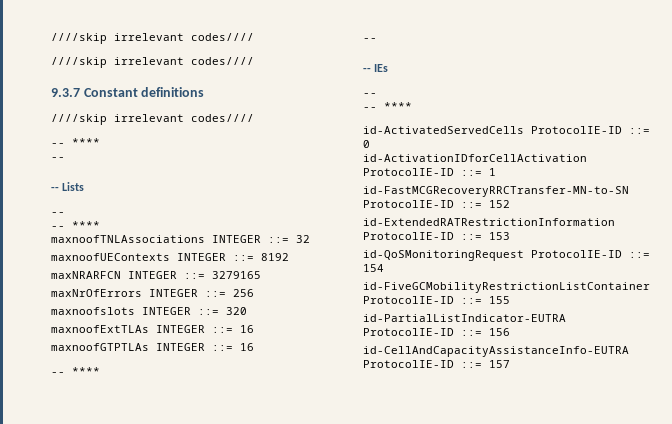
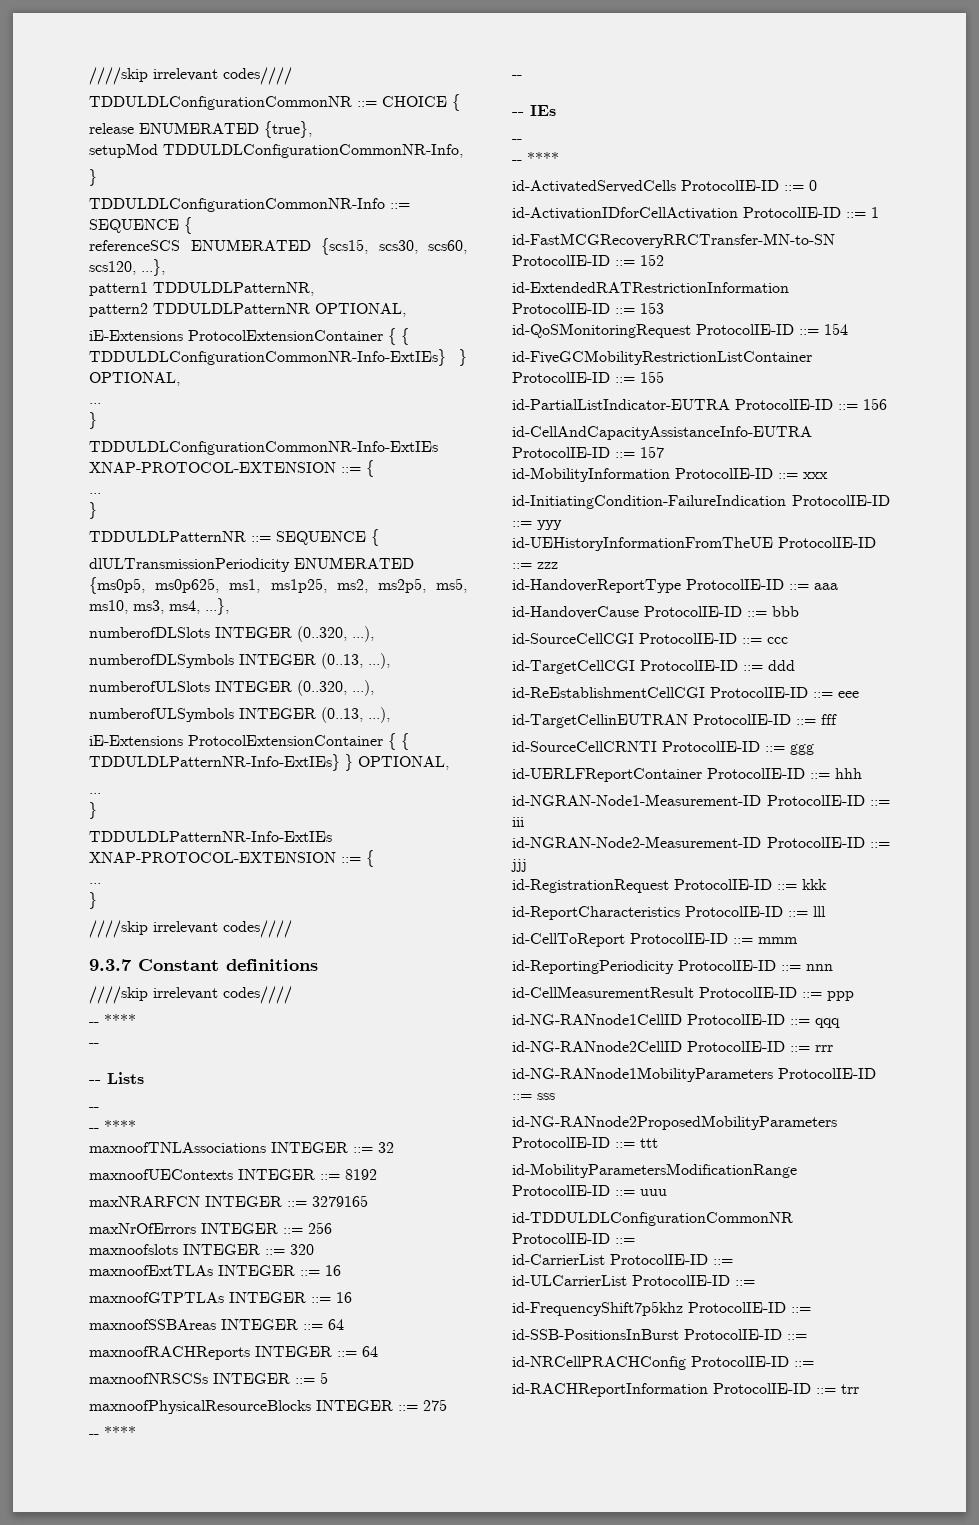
[51,33,254,44] ////skip irrelevant codes//// -> [89,67,292,85] [89,94,460,111] [89,121,312,138] [89,143,463,158] [89,169,97,186] [89,198,410,212] [89,217,192,234] [89,238,467,255] [89,259,165,276] [89,282,314,296] [89,303,406,317] [89,328,409,345] [89,349,467,366] [89,372,180,386] [89,403,101,404] [89,412,97,429] [89,441,438,455] [89,460,374,477] [89,493,101,494] [89,502,97,519] [89,529,379,546] [89,557,414,572] [89,577,467,594] [89,598,229,615] [89,626,374,642] [89,653,390,669] [89,680,374,696] [89,707,390,723] [89,733,409,750] [89,754,449,771] [89,793,101,794] [89,802,97,819] [89,831,332,842] [89,850,374,867] [89,883,101,884] [89,892,97,909] ////skip irrelevant codes//// // TDDULDLConfigurationCommonNR ::= CHOICE { // release ENUMERATED {true}, // setupMod TDDULDLConfigurationCommonNR-Info, // } // TDDULDLConfigurationCommonNR-Info ::= SEQUENCE { // referenceSCS ENUMERATED {scs15, scs30, scs60, scs120, ...}, // pattern1 TDDULDLPatternNR, // pattern2 TDDULDLPatternNR OPTIONAL, // iE-Extensions ProtocolExtensionContainer { { TDDULDLConfigurationCommonNR-Info-ExtIEs} } OPTIONAL, // ... // } // TDDULDLConfigurationCommonNR-Info-ExtIEs XNAP-PROTOCOL-EXTENSION ::= { // ... // } // TDDULDLPatternNR ::= SEQUENCE { // dlULTransmissionPeriodicity ENUMERATED {ms0p5, ms0p625, ms1, ms1p25, ms2, ms2p5, ms5, ms10, ms3, ms4, ...}, // numberofDLSlots INTEGER (0..320, ...), // numberofDLSymbols INTEGER (0..13, ...), // numberofULSlots INTEGER (0..320, ...), // numberofULSymbols INTEGER (0..13, ...), // iE-Extensions ProtocolExtensionContainer { { TDDULDLPatternNR-Info-ExtIEs} } OPTIONAL, // ... // } // TDDULDLPatternNR-Info-ExtIEs XNAP-PROTOCOL-EXTENSION ::= { // ... // }
(254, 347) none -> [89,1319,344,1330] [89,1346,378,1360] [89,1372,328,1384] [89,1399,447,1414] // maxnoofSSBAreas INTEGER ::= 64 // maxnoofRACHReports INTEGER ::= 64 // maxnoofNRSCSs INTEGER ::= 5 // maxnoofPhysicalResourceBlocks INTEGER ::= 275
(510, 364) none -> [512,467,828,482] [512,495,890,509] [512,520,562,530] [512,537,876,551] [512,562,558,569] [512,579,838,593] [512,606,799,619] [512,633,788,644] [512,660,795,674] [512,687,859,698] [512,714,837,728] [512,741,814,755] [512,768,862,782] [512,794,890,806] [512,817,524,827] [512,836,890,848] [511,859,527,872] [512,879,827,893] [512,906,826,920] [512,933,798,947] [512,960,833,974] [512,986,854,1001] [512,1014,840,1028] [512,1041,833,1052] [512,1067,876,1082] [512,1093,555,1100] [512,1115,837,1130] [512,1137,658,1148] [512,1163,797,1178] [512,1185,667,1196] [512,1212,793,1226] [512,1233,635,1244] [512,1254,733,1265] [512,1275,755,1286] [512,1301,811,1316] [512,1329,807,1340] [512,1356,814,1370] [512,1383,859,1397] // id-MobilityInformation ProtocolIE-ID ::= xxx // id-InitiatingCondition-FailureIndication ProtocolIE-ID ::= yyy // id-UEHistoryInformationFromTheUE ProtocolIE-ID ::= zzz // id-HandoverReportType ProtocolIE-ID ::= aaa // id-HandoverCause ProtocolIE-ID ::= bbb // id-SourceCellCGI ProtocolIE-ID ::= ccc // id-TargetCellCGI ProtocolIE-ID ::= ddd // id-ReEstablishmentCellCGI ProtocolIE-ID ::= eee // id-TargetCellinEUTRAN ProtocolIE-ID ::= fff // id-SourceCellCRNTI ProtocolIE-ID ::= ggg // id-UERLFReportContainer ProtocolIE-ID ::= hhh // id-NGRAN-Node1-Measurement-ID ProtocolIE-ID ::= iii // id-NGRAN-Node2-Measurement-ID ProtocolIE-ID ::= jjj // id-RegistrationRequest ProtocolIE-ID ::= kkk // id-ReportCharacteristics ProtocolIE-ID ::= lll // id-CellToReport ProtocolIE-ID ::= mmm // id-ReportingPeriodicity ProtocolIE-ID ::= nnn // id-CellMeasurementResult ProtocolIE-ID ::= ppp // id-NG-RANnode1CellID ProtocolIE-ID ::= qqq // id-NG-RANnode2CellID ProtocolIE-ID ::= rrr // id-NG-RANnode1MobilityParameters ProtocolIE-ID ::= sss // id-NG-RANnode2ProposedMobilityParameters ProtocolIE-ID ::= ttt // id-MobilityParametersModificationRange ProtocolIE-ID ::= uuu // id-TDDULDLConfigurationCommonNR ProtocolIE-ID ::= // id-CarrierList ProtocolIE-ID ::= // id-ULCarrierList ProtocolIE-ID ::= // id-FrequencyShift7p5khz ProtocolIE-ID ::= // id-SSB-PositionsInBurst ProtocolIE-ID ::= // id-NRCellPRACHConfig ProtocolIE-ID ::= // id-RACHReportInformation ProtocolIE-ID ::= trr

